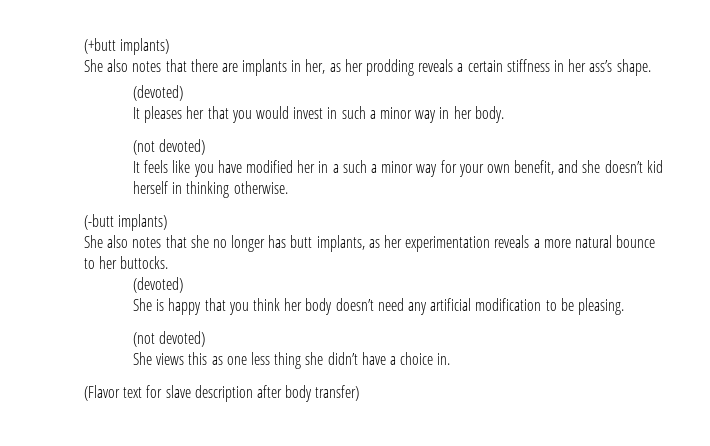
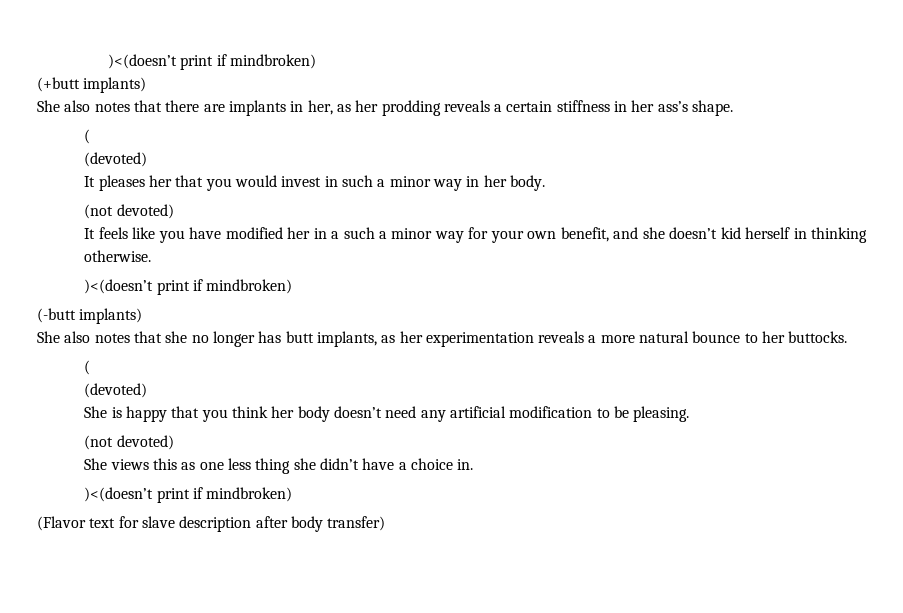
(84, 46) none -> [108,54,317,70] )<(doesn’t print if mindbroken) //
(651, 67) none -> [84,129,91,144] // (
(288, 187) none -> [84,279,293,295] // )<(doesn’t print if mindbroken)
(169, 262) none -> [84,360,91,375] // (
(451, 359) none -> [84,487,293,503] // )<(doesn’t print if mindbroken)

